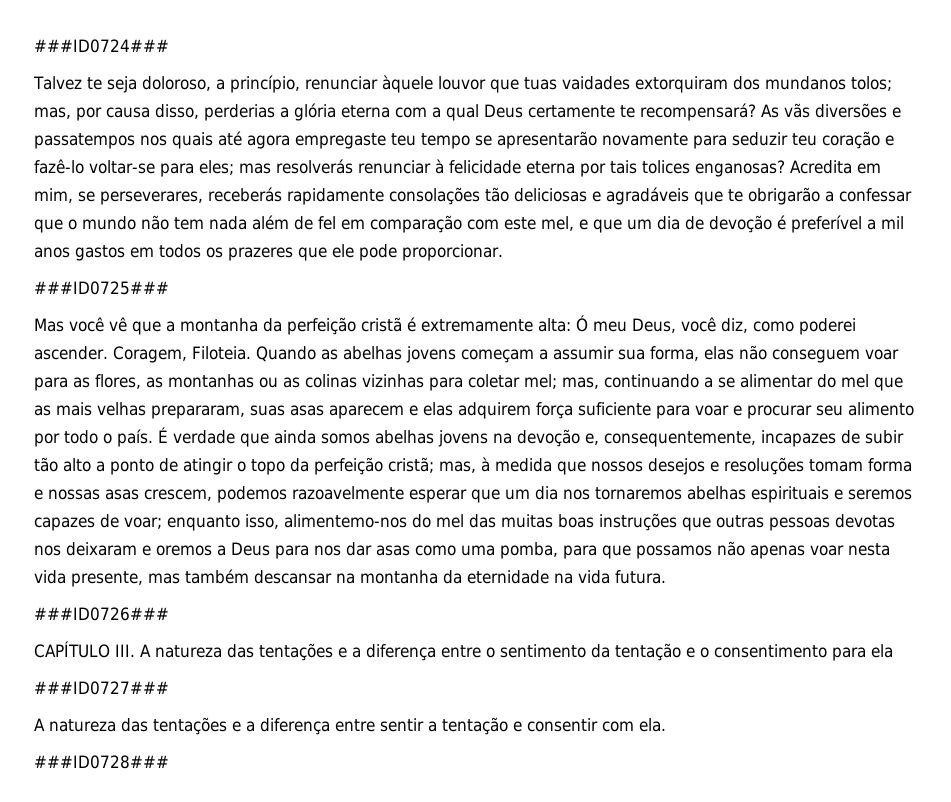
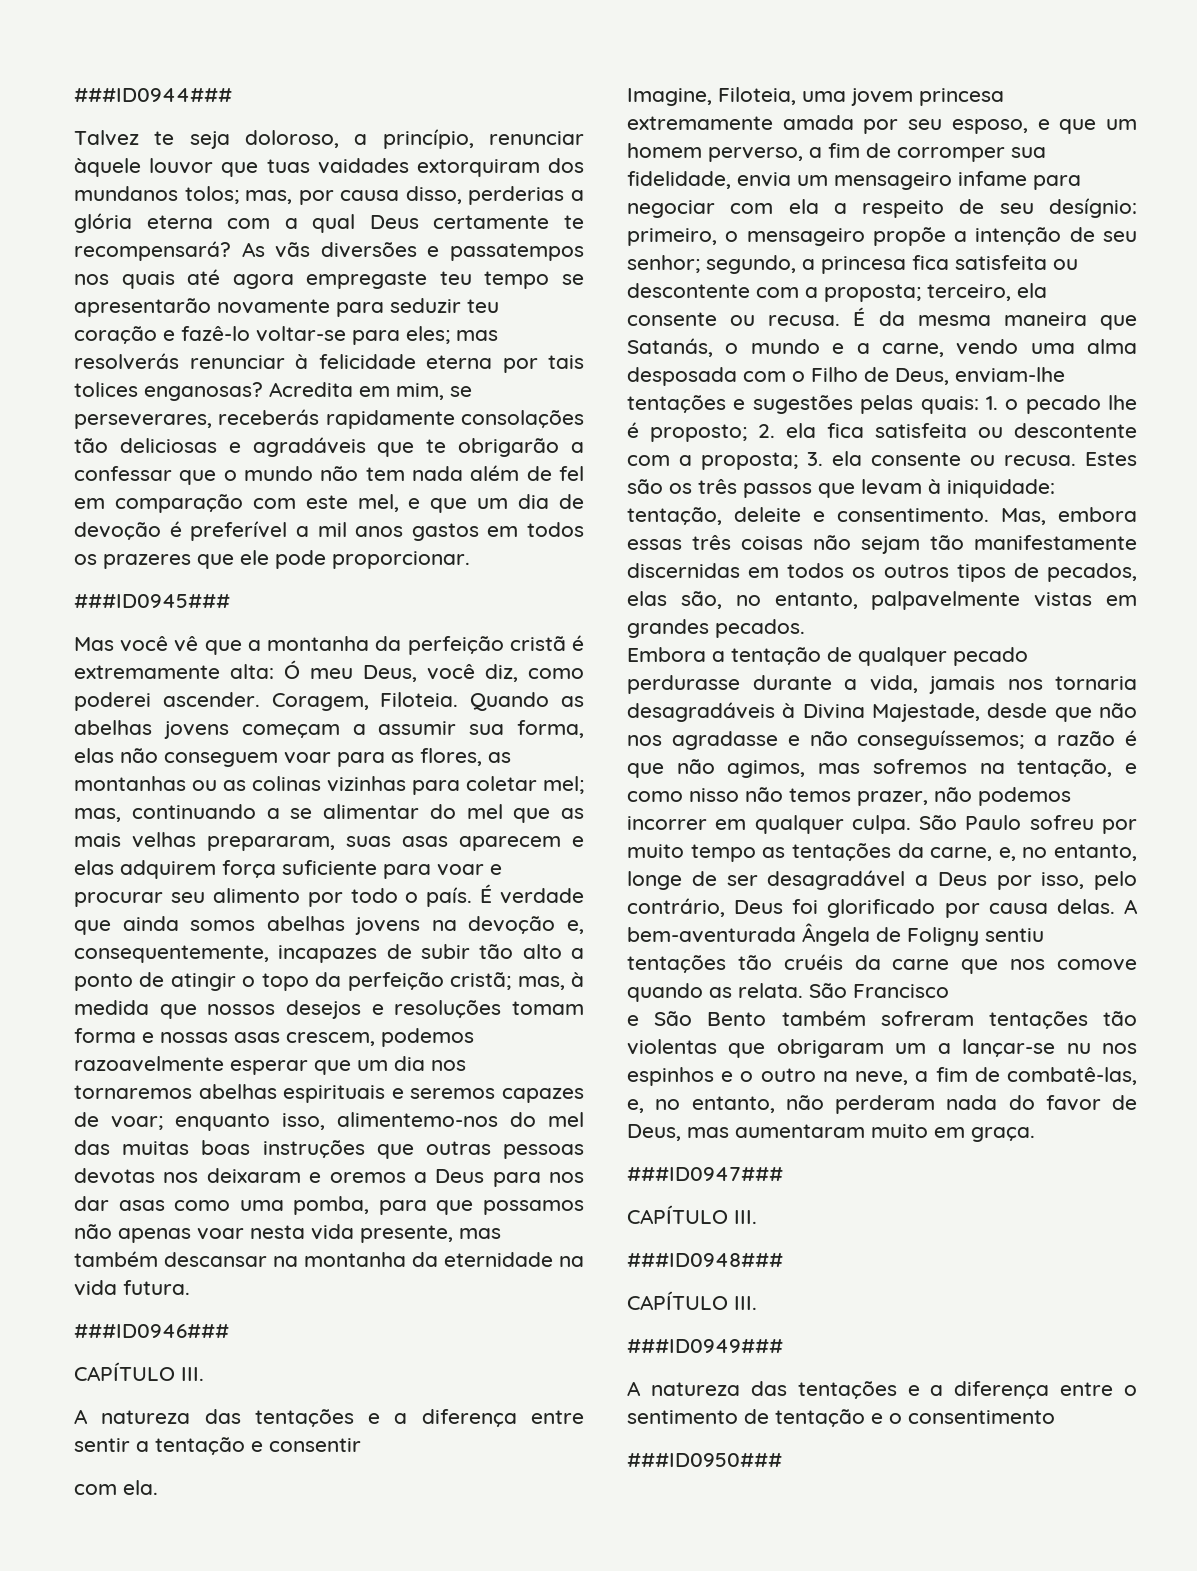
[34,39,169,53] ###ID0724### -> [74,88,232,102] ###ID0944###
[34,281,169,295] ###ID0725### -> [74,594,230,608] ###ID0945###
[34,607,169,621] [34,641,893,661] [34,681,169,695] ###ID0726### // CAPÍTULO III. A natureza das tentações e a diferença entre o sentimento da tentação e o consentimento para ela // ###ID0727### -> [74,1324,229,1338] [74,1362,204,1381] ###ID0946### // CAPÍTULO III.
(598, 725) none -> (361, 1445) //
[34,755,169,769] ###ID0728### -> [627,87,1004,106] [627,115,1137,134] [627,143,1046,162] [627,171,1081,190] [627,198,1137,218] [627,227,1137,246] [627,255,1078,274] [627,283,1047,302] [627,307,1137,330] [627,338,1137,357] [627,367,1065,386] [627,395,1137,414] [627,422,1137,442] [627,451,1137,470] [627,479,1055,498] [627,507,1137,525] [627,535,1137,554] [627,563,1137,582] [627,591,1137,610] [627,619,805,638] [627,647,1028,666] [627,675,1137,694] [627,702,1137,722] [627,730,1137,750] [627,759,1137,778] [627,787,1071,806] [627,815,1137,834] [627,843,1137,862] [627,870,1137,890] [627,898,1138,918] [627,923,1044,946] [627,954,1137,974] [627,983,949,1002] [627,1010,1137,1029] [627,1039,1137,1058] [627,1067,1137,1086] [627,1095,1137,1114] [627,1124,1035,1142] [627,1167,783,1181] [627,1205,757,1224] [627,1253,783,1267] [627,1291,757,1310] [627,1339,783,1353] [627,1381,1137,1399] [627,1409,1055,1427] [627,1453,782,1467] Imagine, Filoteia, uma jovem princesa extremamente amada por seu esposo, e que um homem perverso, a fim de corromper sua fidelidade, envia um mensageiro infame para negociar com ela a respeito de seu desígnio: primeiro, o mensageiro propõe a intenção de seu senhor; segundo, a princesa fica satisfeita ou descontente com a proposta; terceiro, ela consente ou recusa. É da mesma maneira que Satanás, o mundo e a carne, vendo uma alma desposada com o Filho de Deus, enviam-lhe tentações e sugestões pelas quais: 1. o pecado lhe é proposto; 2. ela fica satisfeita ou descontente com a proposta; 3. ela consente ou recusa. Estes são os três passos que levam à iniquidade: tentação, deleite e consentimento. Mas, embora essas três coisas não sejam tão manifestamente discernidas em todos os outros tipos de pecados, elas são, no entanto, palpavelmente vistas em grandes pecados. // Embora a tentação de qualquer pecado perdurasse durante a vida, jamais nos tornaria desagradáveis à Divina Majestade, desde que não nos agradasse e não conseguíssemos; a razão é que não agimos, mas sofremos na tentação, e como nisso não temos prazer, não podemos incorrer em qualquer culpa. São Paulo sofreu por muito tempo as tentações da carne, e, no entanto, longe de ser desagradável a Deus por isso, pelo contrário, Deus foi glorificado por causa delas. A bem-aventurada Ângela de Foligny sentiu tentações tão cruéis da carne que nos comove quando as relata. São Francisco // e São Bento também sofreram tentações tão violentas que obrigaram um a lançar-se nu nos espinhos e o outro na neve, a fim de combatê-las, e, no entanto, não perderam nada do favor de Deus, mas aumentaram muito em graça. // ###ID0947### // CAPÍTULO III. // ###ID0948### // CAPÍTULO III. // ###ID0949### // A natureza das tentações e a diferença entre o sentimento de tentação e o consentimento // ###ID0950###

